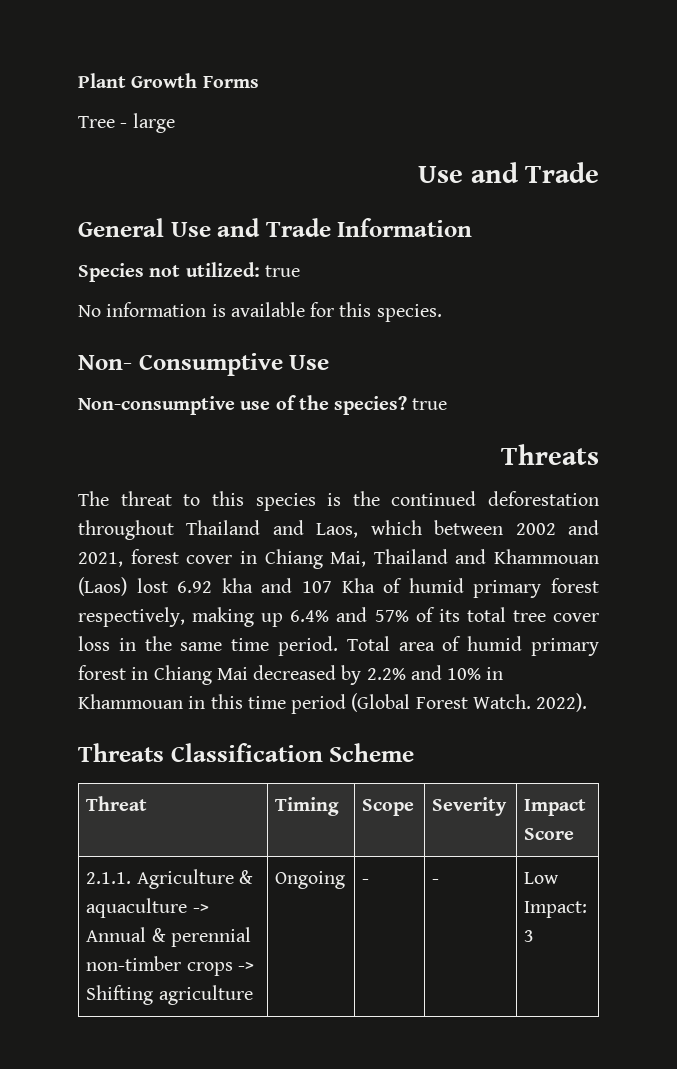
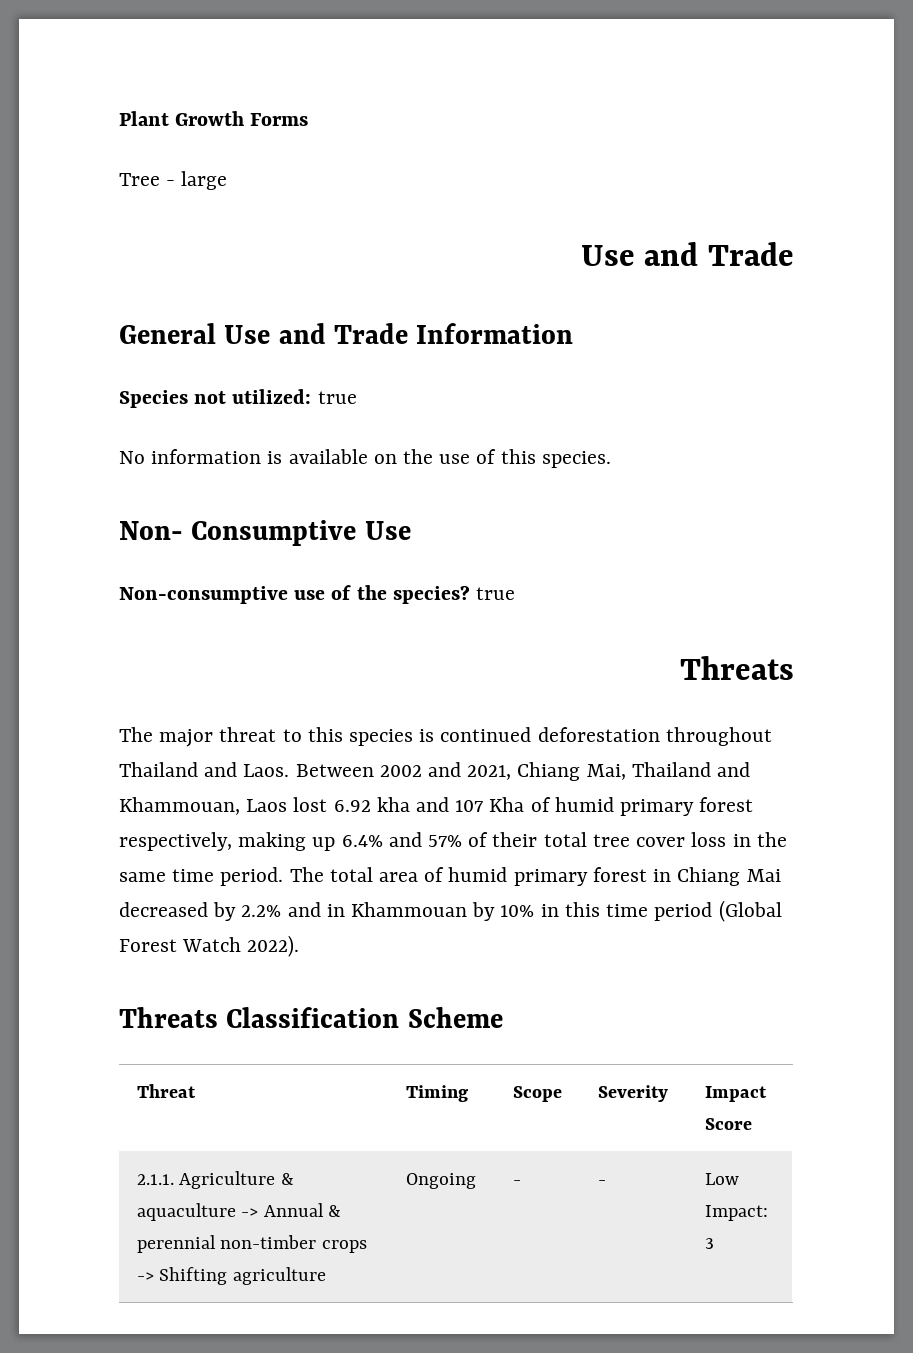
[310,302,335,317] for -> [373,449,497,464] on the use of
(109, 498) none -> [159,729,214,747] major
[352,491,380,506] the -> (435, 735) none
[316,520,599,538] [78,549,257,567] Laos, which between 2002 and 2021, forest cover in -> [243,762,512,780] Laos. Between 2002 and 2021,
[494,549,599,564] [78,577,127,596] Khammouan (Laos) -> [119,797,288,815] Khammouan, Laos
[438,609,460,622] its -> [492,832,538,847] their
[346,636,390,651] Total -> [289,867,373,882] The total
[447,668,482,680] 10% -> (321, 909) none
(183, 701) none -> [472,902,535,921] by 10%
[472,694,531,709] Watch. -> [182,937,242,952] Watch

